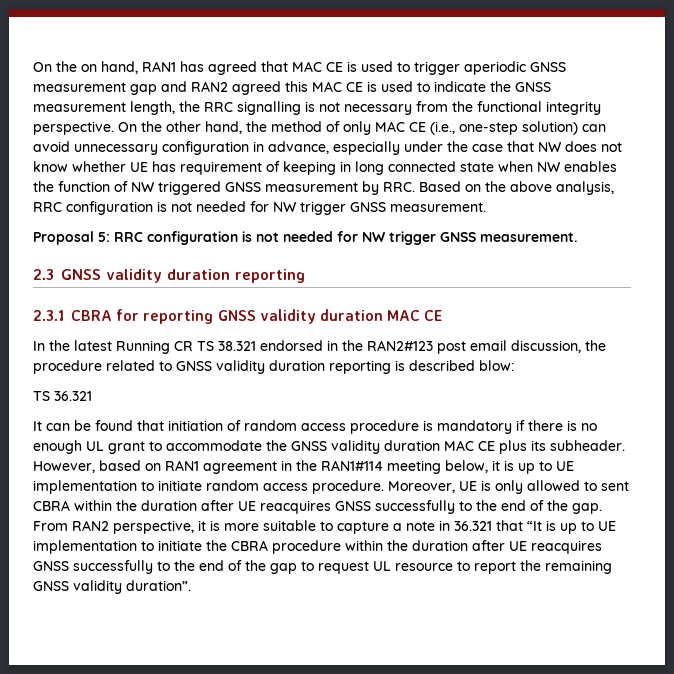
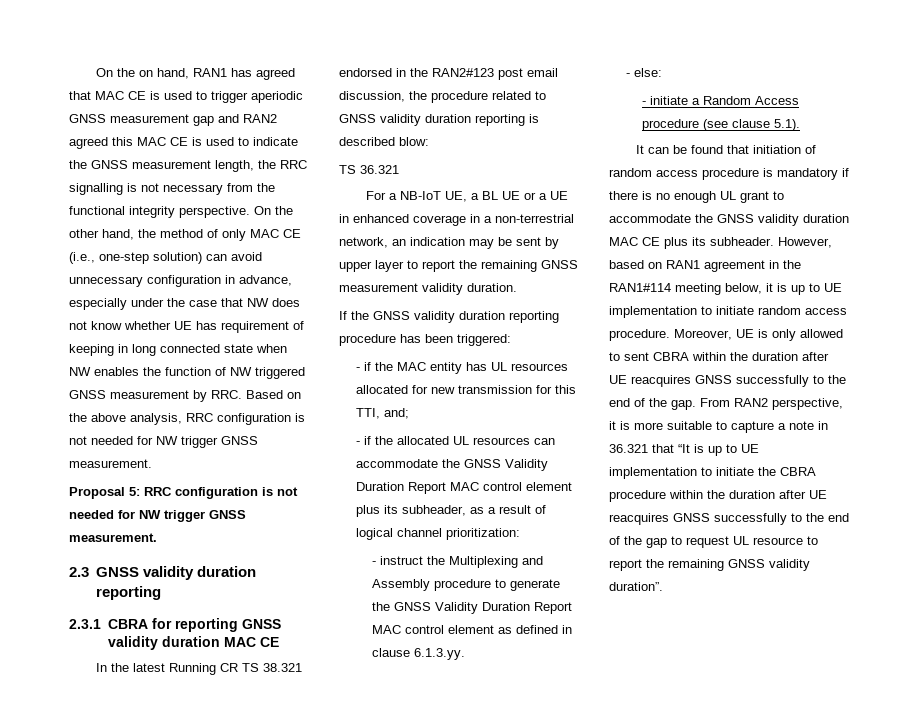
(92, 396) none -> [365,191,568,202] [339,214,574,226] [339,237,559,249] [339,260,578,272] [339,283,517,295] [339,311,559,323] [339,334,511,346] [355,362,568,374] [355,385,576,394] [355,408,409,419] [355,436,555,445] [355,459,548,471] [355,482,572,494] [355,505,546,517] [355,528,520,540] [372,556,544,568] [372,579,561,591] [372,602,573,614] [372,625,573,634] [372,648,466,660] [625,68,662,77] [642,96,800,105] [642,119,801,131] // For a NB-IoT UE, a BL UE or a UE in enhanced coverage in a non-terrestrial network, an indication may be sent by upper layer to report the remaining GNSS measurement validity duration. // If the GNSS validity duration reporting procedure has been triggered: // - if the MAC entity has UL resources allocated for new transmission for this TTI, and; // - if the allocated UL resources can accommodate the GNSS Validity Duration Report MAC control element plus its subheader, as a result of logical channel prioritization: // - instruct the Multiplexing and Assembly procedure to generate the GNSS Validity Duration Report MAC control element as defined in clause 6.1.3.yy. // - else: // - initiate a Random Access procedure (see clause 5.1).

